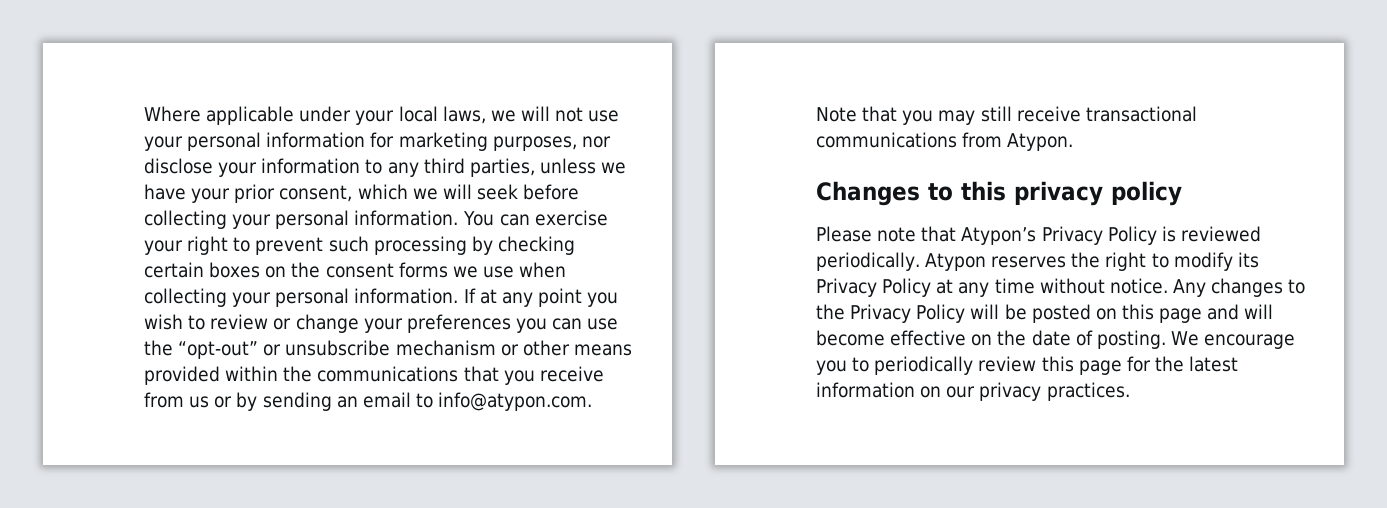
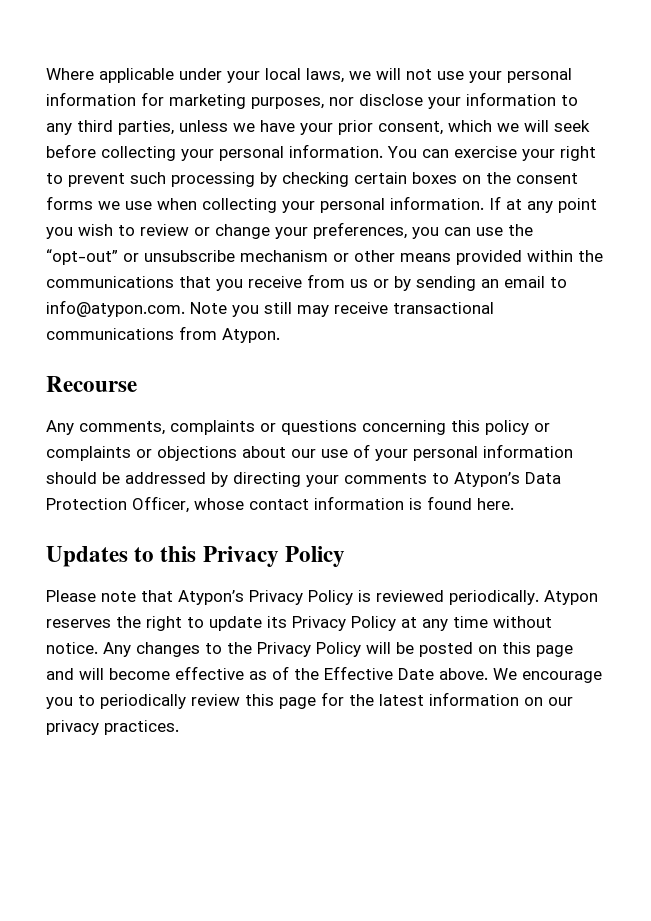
[406,314,511,333] preferences -> [313,222,407,239] preferences,
[862,106,1012,125] that you may still -> [232,302,329,317] you still may
[816,181,1182,206] Changes to this privacy policy -> [46,376,137,392] [46,420,550,435] [46,444,573,461] [46,472,561,487] [46,496,514,513] [46,546,345,567] Recourse // Any comments, complaints or questions concerning this policy or complaints or objections about our use of your personal information should be addressed by directing your comments to Atypon’s Data Protection Officer, whose contact information is found here. // Updates to this Privacy Policy
[1173,252,1233,271] modify -> [209,616,262,631] update
[971,330,1166,349] on the date of posting. -> [249,666,488,680] as of the Effective Date above.

